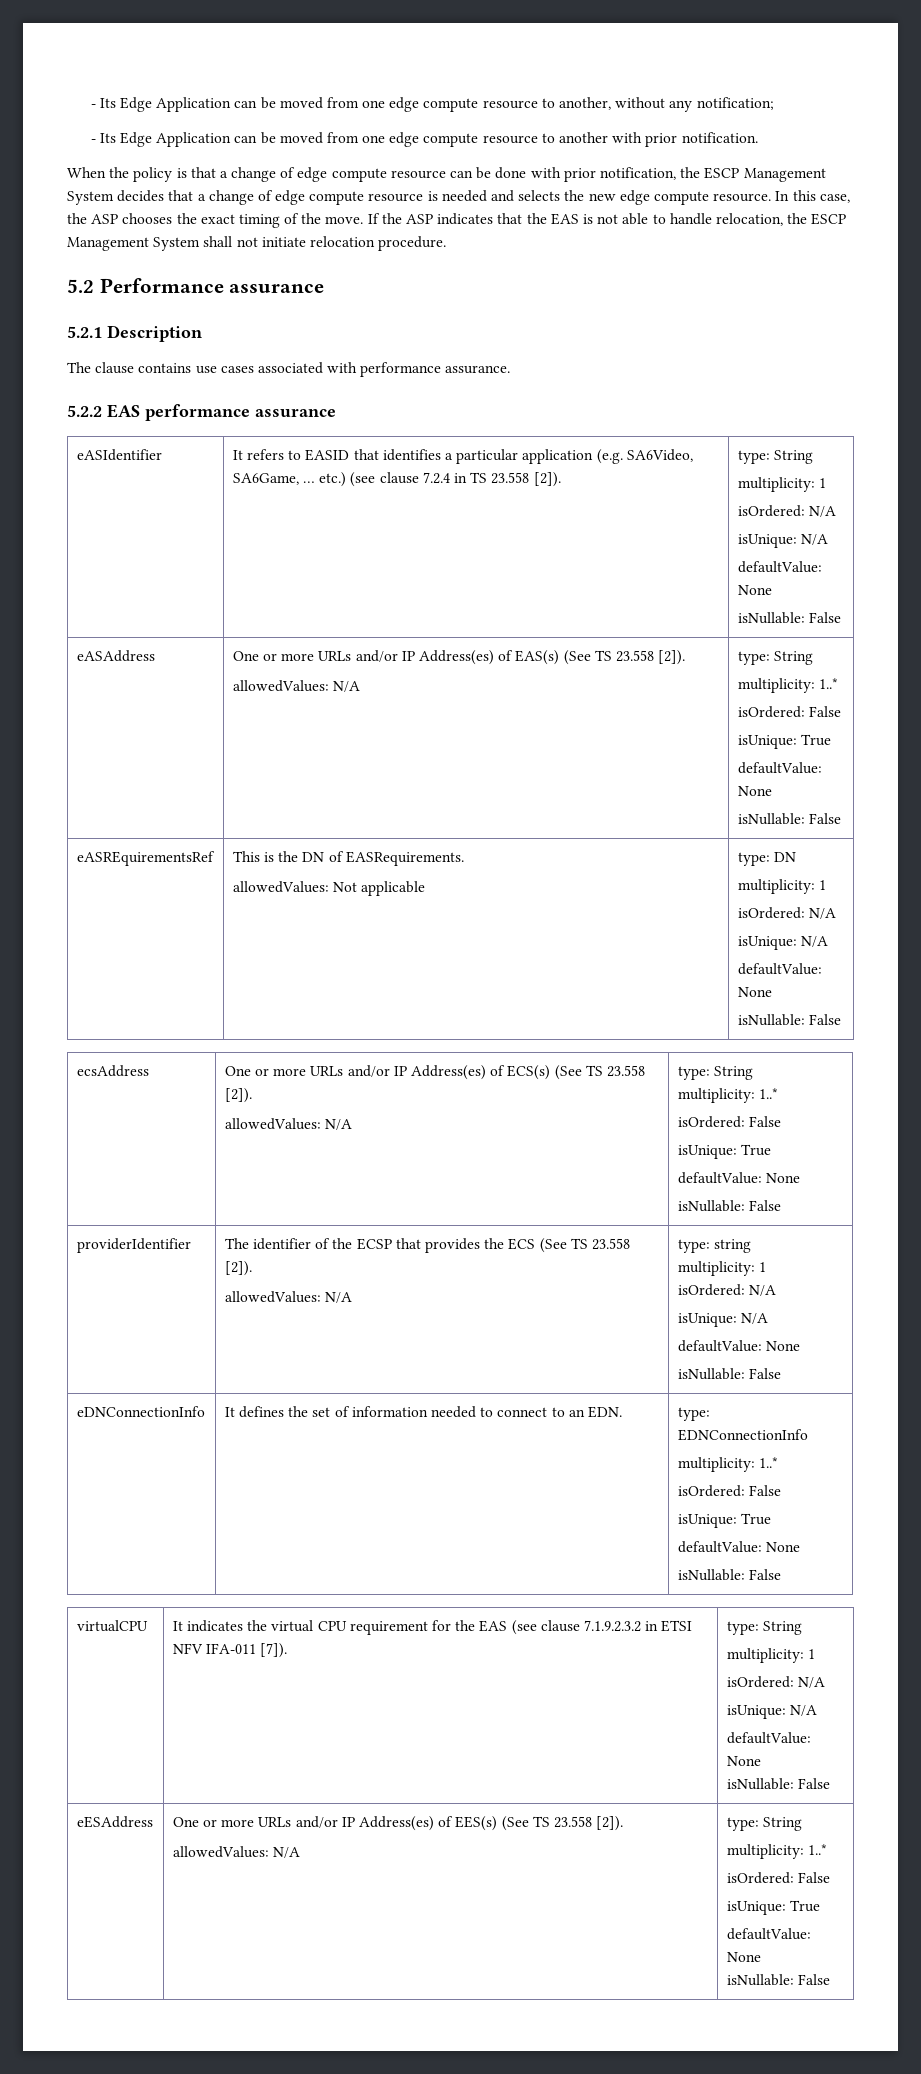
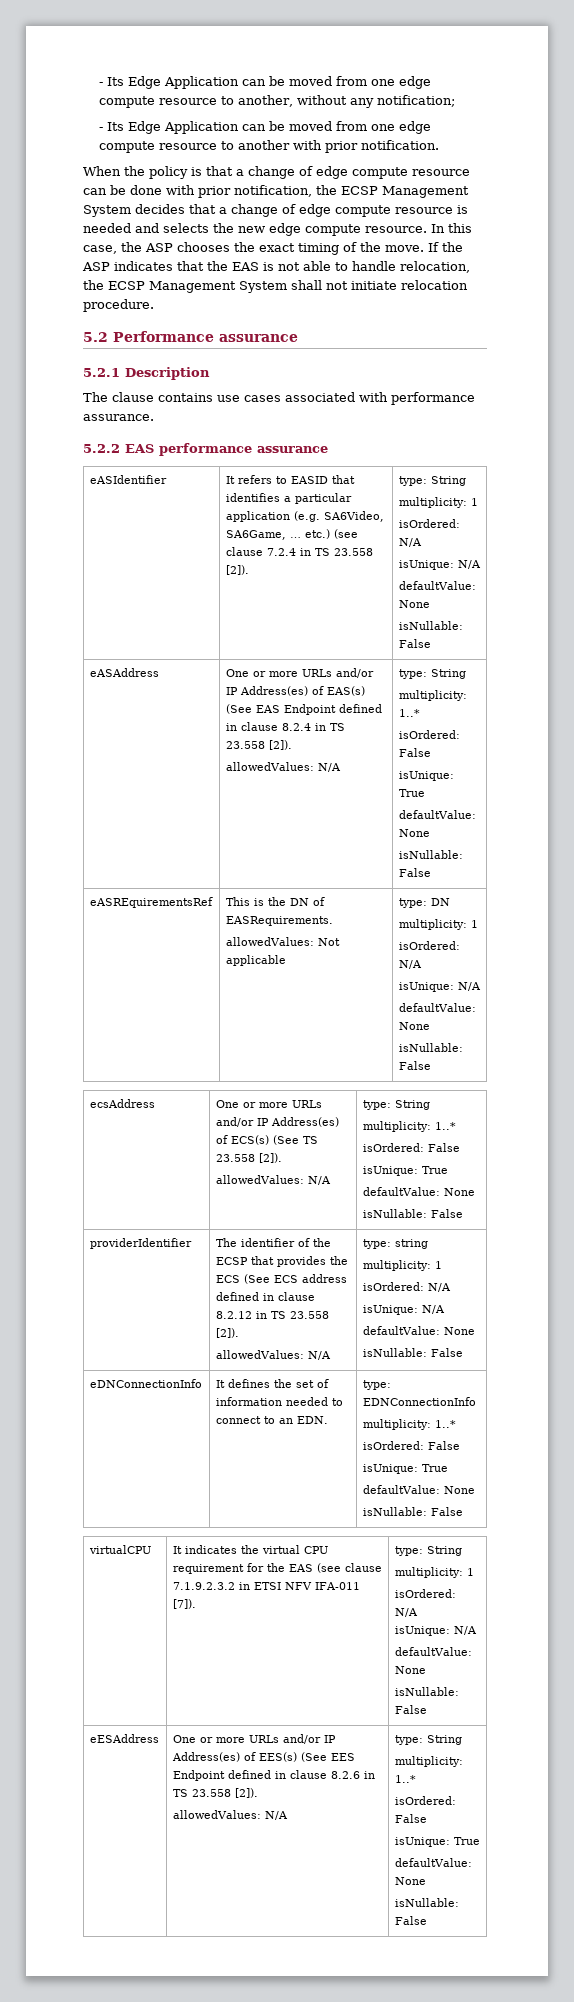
[704,167,740,179] ESCP -> [341,186,378,195] ECSP
[811,213,847,225] ESCP -> [108,281,145,290] ECSP
(591, 657) none -> [255,704,382,715] [225,722,326,731] EAS Endpoint defined in clause 8.2.4 in
(567, 1245) none -> [273,1274,347,1283] [215,1292,315,1301] [215,1311,267,1319] ECS address defined in clause 8.2.12 in
(529, 1823) none -> [330,1753,355,1761] [172,1770,375,1781] EES Endpoint defined in clause 8.2.6 in

